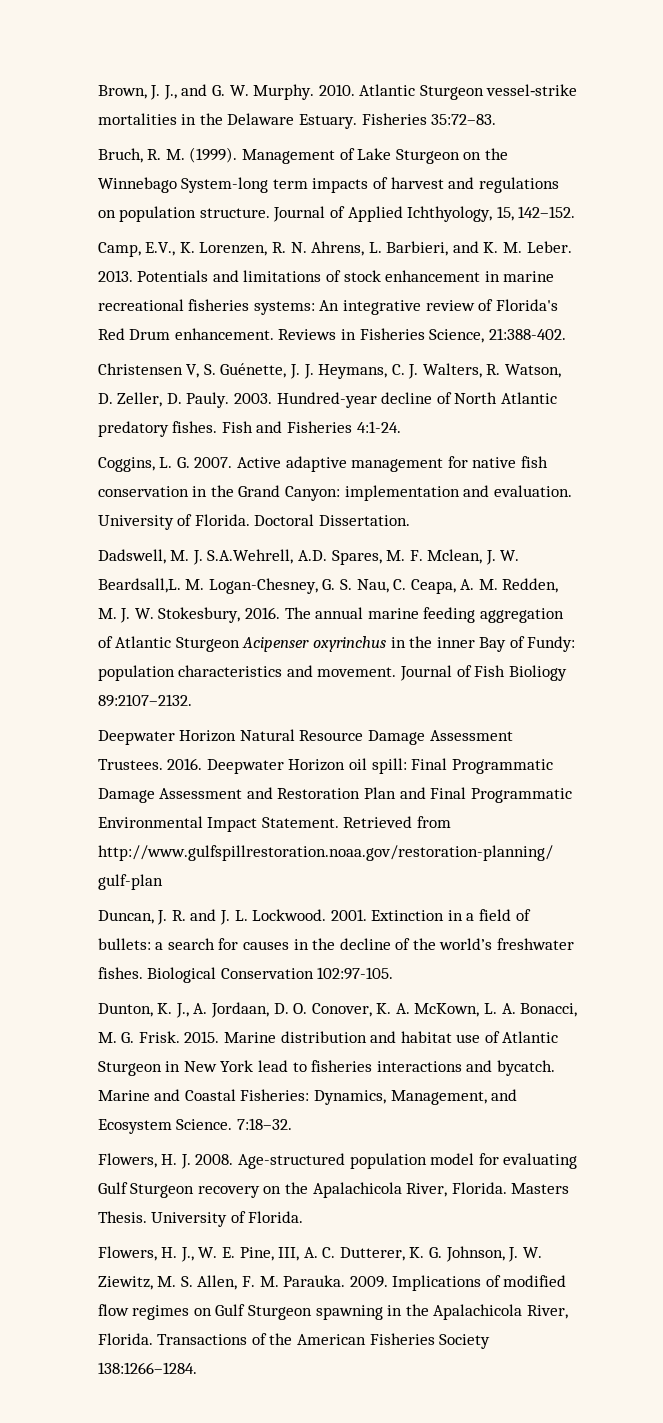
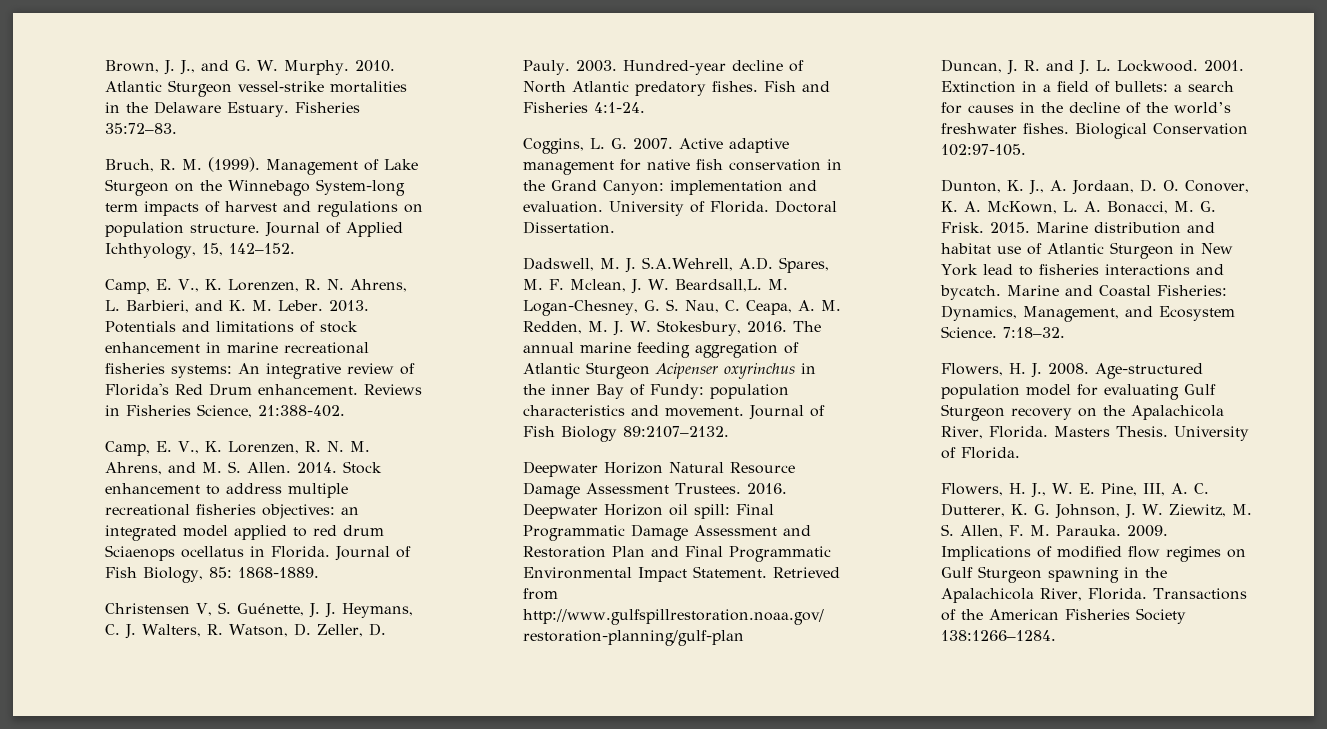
[145,242,176,256] E.V., -> [156,279,200,292] E. V.,
(566, 334) none -> [105,441,371,456] [105,461,383,475] [105,483,349,498] [105,504,360,519] [105,525,385,541] [105,545,412,561] [105,567,320,583] // Camp, E. V., K. Lorenzen, R. N. M. Ahrens, and M. S. Allen. 2014. Stock enhancement to address multiple recreational fisheries objectives: an integrated model applied to red drum Sciaenops ocellatus in Florida. Journal of Fish Biology, 85: 1868-1889.
[508,665,567,681] Bioliogy -> [561,426,618,442] Biology

